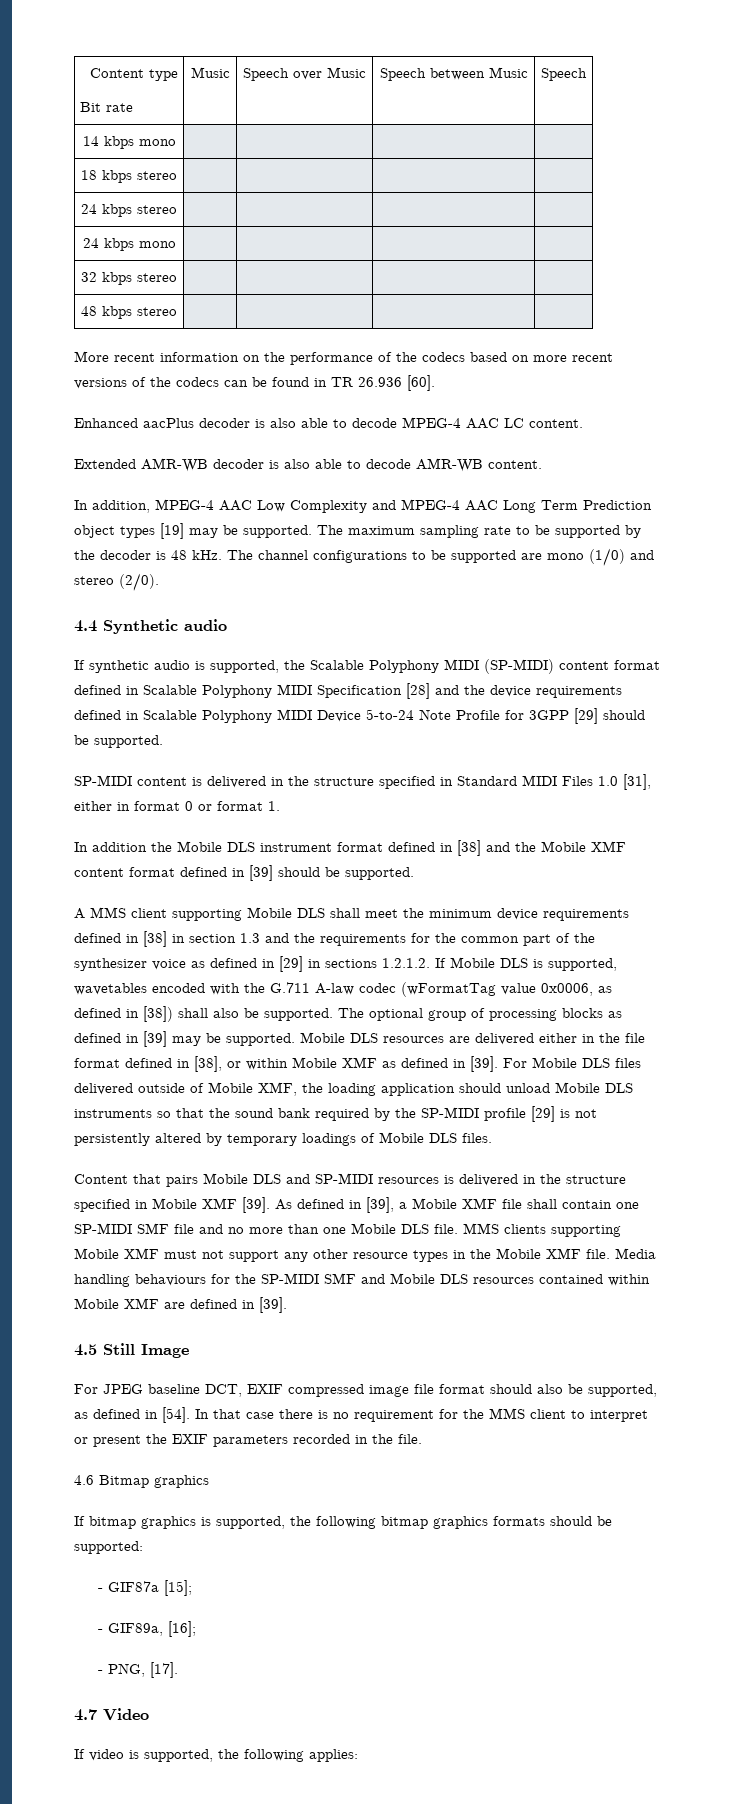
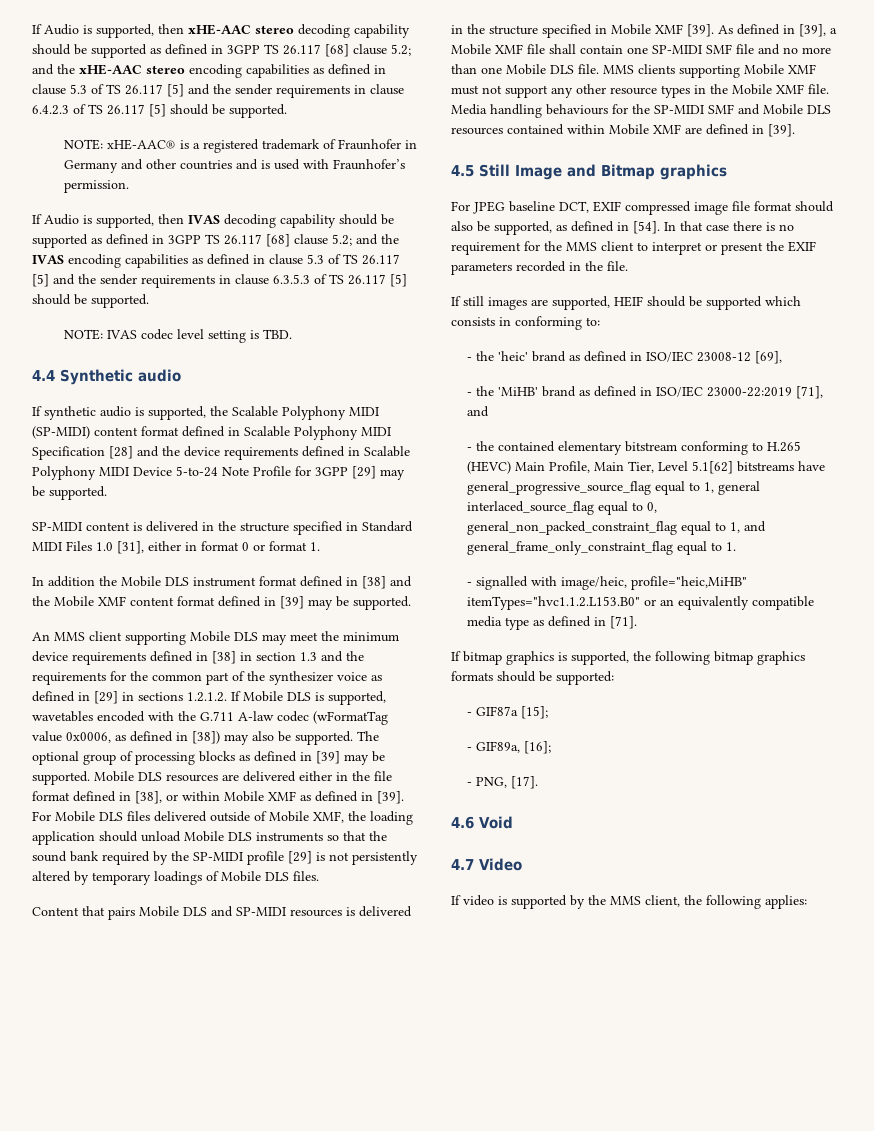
[89,68,178,81] [80,102,134,112] [190,67,230,78] [243,67,366,81] [379,67,528,81] [541,68,587,81] [82,136,176,149] [81,170,177,183] [81,204,177,217] [82,238,176,251] [81,272,177,285] [81,306,177,319] [74,351,613,365] [74,375,435,391] [74,417,583,429] [74,458,542,472] [74,499,652,513] [74,523,641,539] [74,548,654,566] [74,573,159,591] Content type // Bit rate | Music | Speech over Music | Speech between Music | Speech // 14 kbps mono | | | | // 18 kbps stereo | | | | // 24 kbps stereo | | | | // 24 kbps mono | | | | // 32 kbps stereo | | | | // 48 kbps stereo | | | | // More recent information on the performance of the codecs based on more recent versions of the codecs can be found in TR 26.936 [60]. // Enhanced aacPlus decoder is also able to decode MPEG-4 AAC LC content. // Extended AMR-WB decoder is also able to decode AMR-WB content. // In addition, MPEG-4 AAC Low Complexity and MPEG-4 AAC Long Term Prediction object types [19] may be supported. The maximum sampling rate to be supported by the decoder is 48 kHz. The channel configurations to be supported are mono (1/0) and stereo (2/0). -> [32,24,410,38] [32,44,411,58] [32,64,386,78] [32,84,404,98] [32,104,287,118] [64,139,418,153] [64,159,406,173] [64,180,130,193] [32,214,394,228] [32,234,399,248] [32,254,400,268] [32,274,407,288] [32,294,149,308] [64,329,293,343] If Audio is supported, then xHE-AAC stereo decoding capability should be supported as defined in 3GPP TS 26.117 [68] clause 5.2; and the xHE-AAC stereo encoding capabilities as defined in clause 5.3 of TS 26.117 [5] and the sender requirements in clause 6.4.2.3 of TS 26.117 [5] should be supported. // NOTE: xHE-AAC® is a registered trademark of Fraunhofer in Germany and other countries and is used with Fraunhofer’s permission. // If Audio is supported, then IVAS decoding capability should be supported as defined in 3GPP TS 26.117 [68] clause 5.2; and the IVAS encoding capabilities as defined in clause 5.3 of TS 26.117 [5] and the sender requirements in clause 6.3.5.3 of TS 26.117 [5] should be supported. // NOTE: IVAS codec level setting is TBD.
[603,710,645,720] should -> [380,469,405,480] may
[278,867,414,880] [74,908,85,919] should be supported. // A -> [308,596,411,610] [32,632,50,641] may be supported. // An
[330,908,360,918] shall -> [262,634,287,645] may
[178,1008,208,1018] shall -> [224,734,249,745] may
(189, 1351) none -> [567,164,727,180] and Bitmap graphics
[74,1475,209,1488] 4.6 Bitmap graphics -> [451,296,801,310] [451,316,600,330] [467,351,783,364] [467,386,824,399] [467,406,490,417] [467,441,802,455] [467,461,826,474] [467,481,761,495] [467,501,658,515] [467,521,767,535] [467,541,737,555] [467,576,748,590] [467,596,815,610] [467,616,638,630] If still images are supported, HEIF should be supported which consists in conforming to: // - the 'heic' brand as defined in ISO/IEC 23008-12 [69], // - the 'MiHB' brand as defined in ISO/IEC 23000-22:2019 [71], and // - the contained elementary bitstream conforming to H.265 (HEVC) Main Profile, Main Tier, Level 5.1[62] bitstreams have general_progressive_source_flag equal to 1, general interlaced_source_flag equal to 0, general_non_packed_constraint_flag equal to 1, and general_frame_only_constraint_flag equal to 1. // - signalled with image/heic, profile="heic,MiHB" itemTypes="hvc1.1.2.L153.B0" or an equivalently compatible media type as defined in [71].
(178, 1670) none -> [451,816,513,829] // 4.6 Void
[144,1749,213,1762] supported, -> [511,895,680,909] supported by the MMS client,

